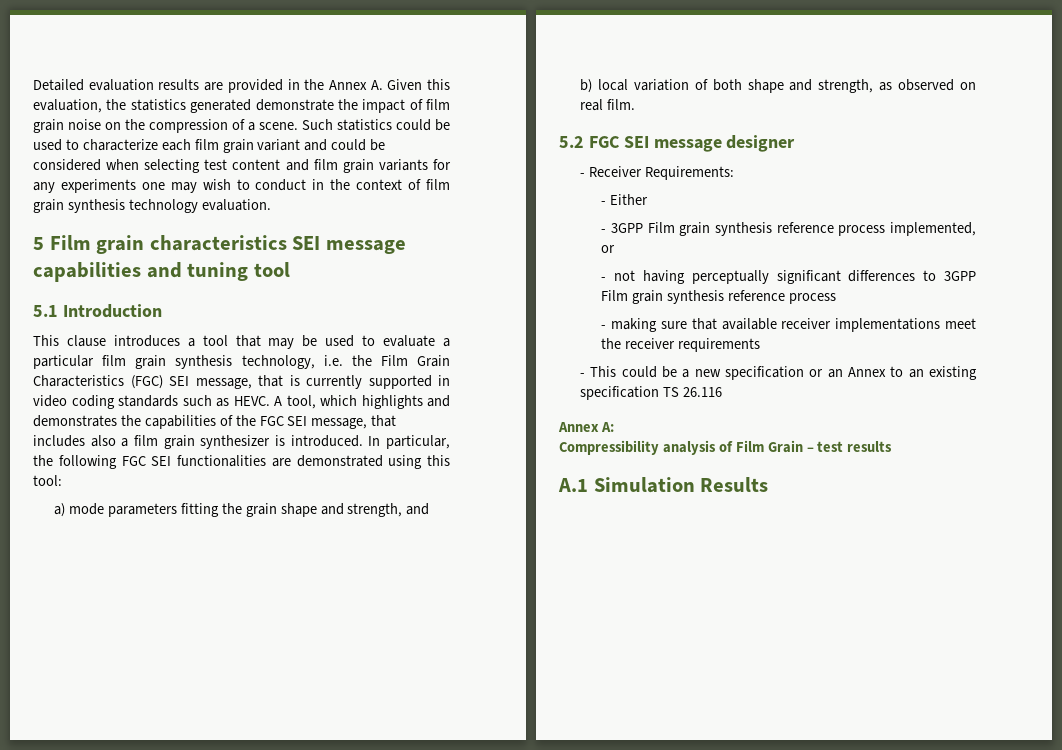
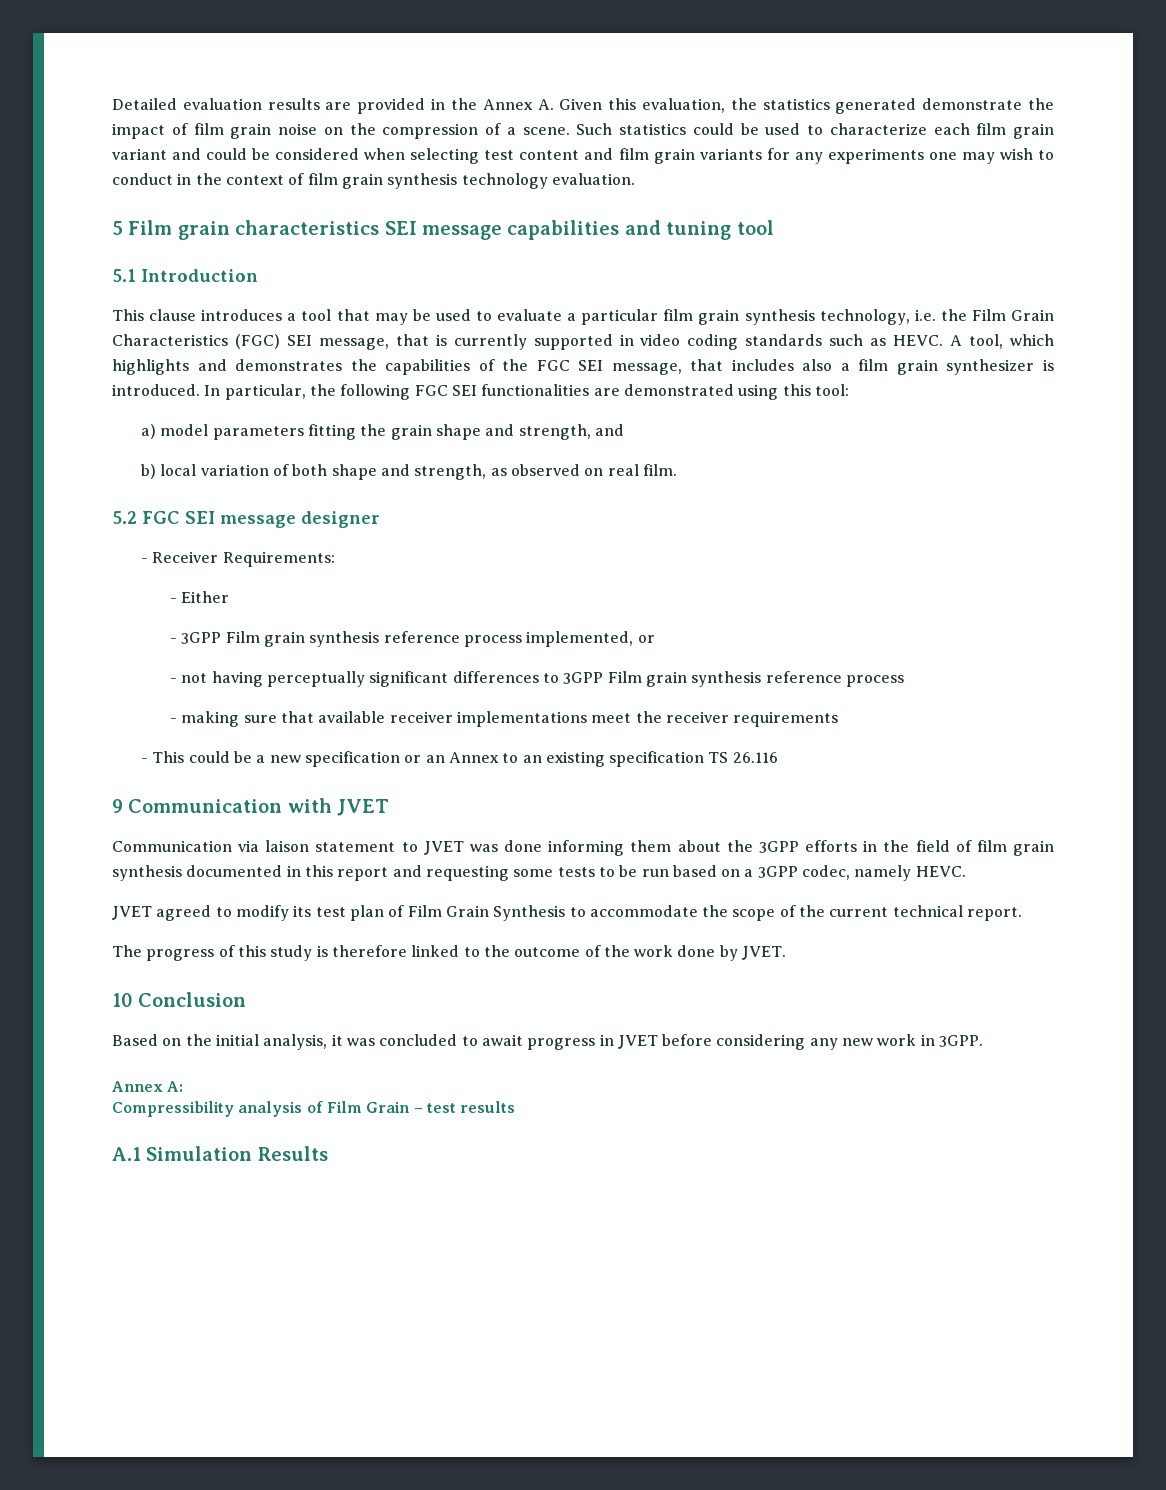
[69,503,105,515] mode -> [160,424,209,436] model
(722, 392) none -> [112,798,390,816] [112,840,1054,856] [112,865,966,881] [112,905,1023,921] [112,945,787,961] [112,992,247,1007] [112,1034,984,1050] // 9 Communication with JVET // Communication via laison statement to JVET was done informing them about the 3GPP efforts in the field of film grain synthesis documented in this report and requesting some tests to be run based on a 3GPP codec, namely HEVC. // JVET agreed to modify its test plan of Film Grain Synthesis to accommodate the scope of the current technical report. // The progress of this study is therefore linked to the outcome of the work done by JVET. // 10 Conclusion // Based on the initial analysis, it was concluded to await progress in JVET before considering any new work in 3GPP.

